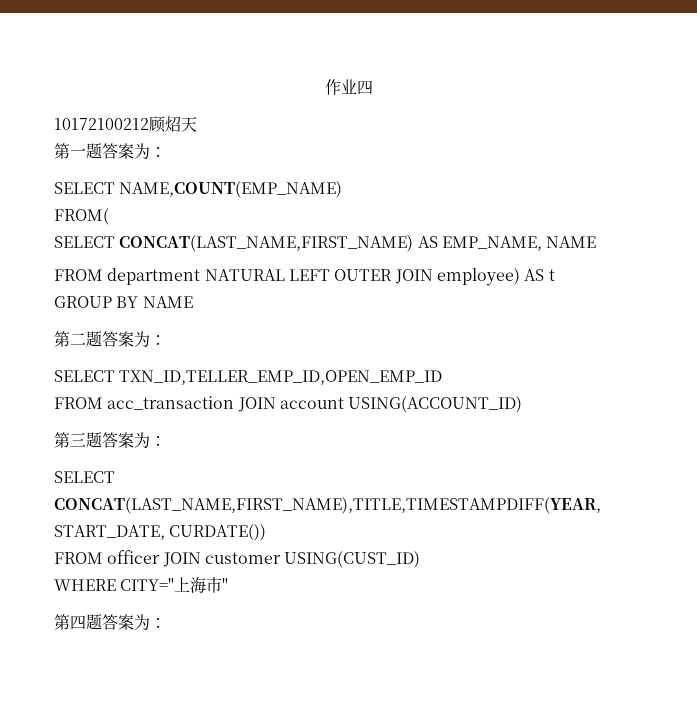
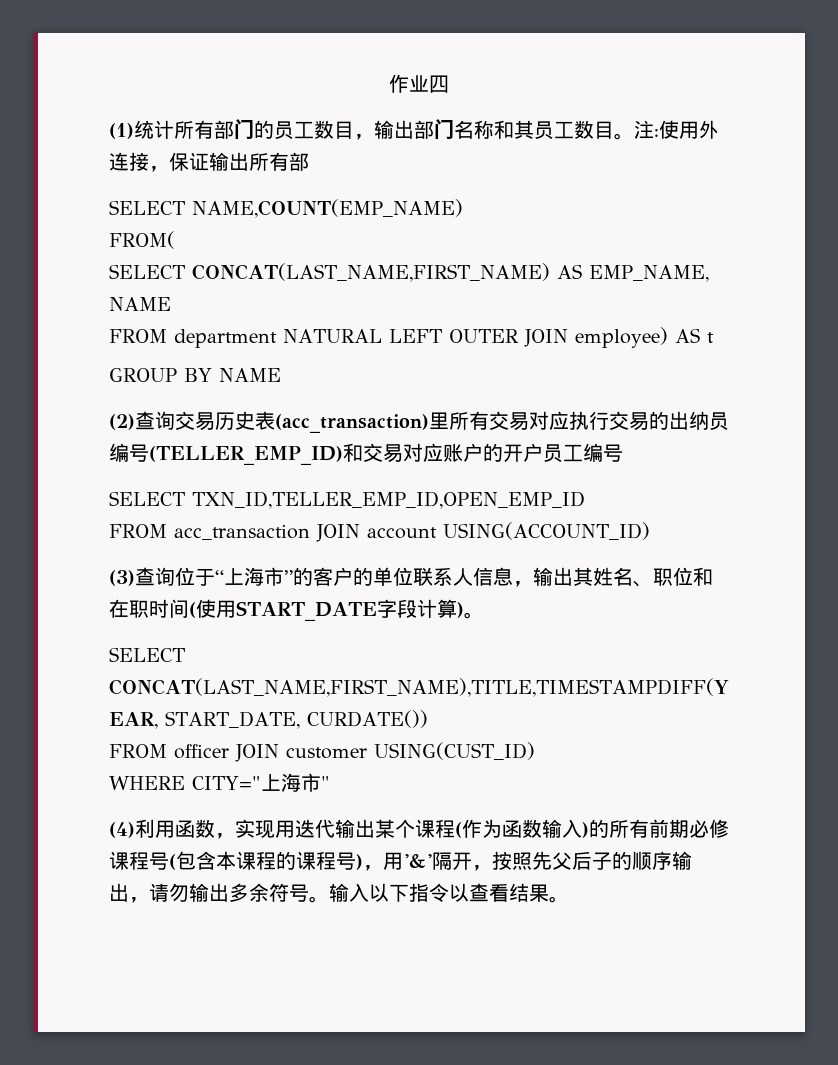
[54,116,197,133] [54,143,166,159] 10172100212顾炤天 // 第一题答案为： -> [109,119,719,140] [109,152,309,172] (1)统计所有部⻔的员工数目，输出部⻔名称和其员工数目。注:使用外连接，保证输出所有部
[54,331,166,347] 第二题答案为： -> [109,411,729,433] [109,443,623,465] (2)查询交易历史表(acc_transaction)里所有交易对应执行交易的出纳员编号(TELLER_EMP_ID)和交易对应账户的开户员工编号
[54,432,166,448] 第三题答案为： -> [109,567,713,587] [109,599,484,621] (3)查询位于“上海市”的客户的单位联系人信息，输出其姓名、职位和在职时间(使用START_DATE字段计算)。
[54,614,166,630] 第四题答案为： -> [109,819,729,839] [109,851,692,871] [109,883,569,903] (4)利用函数，实现用迭代输出某个课程(作为函数输入)的所有前期必修课程号(包含本课程的课程号)，用'&'隔开，按照先父后子的顺序输出，请勿输出多余符号。输入以下指令以查看结果。

